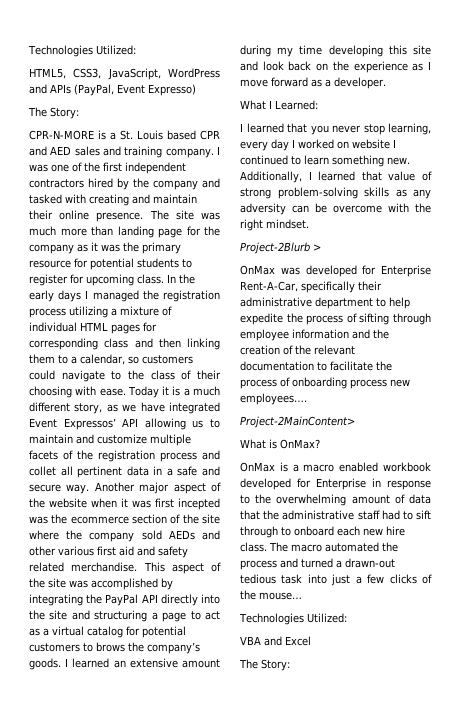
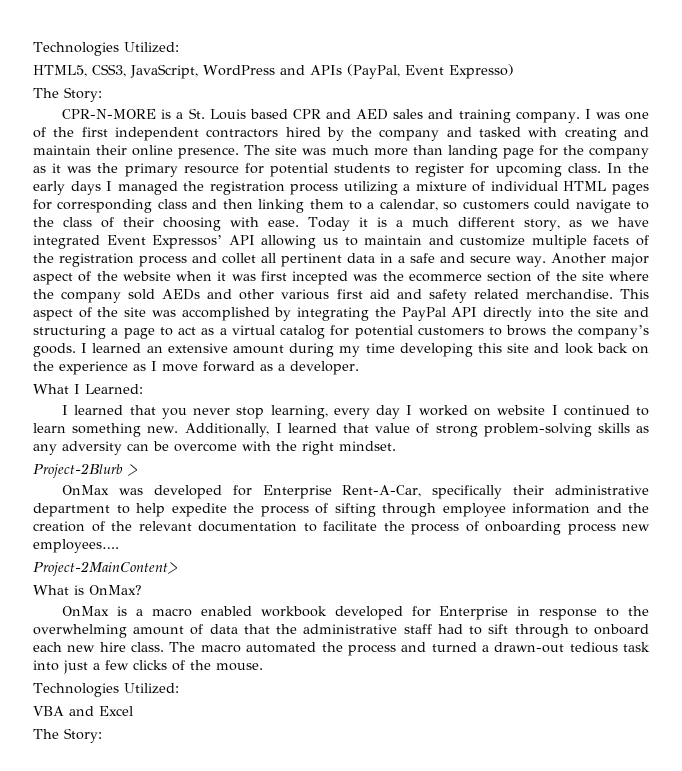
[259,592,302,600] mouse… -> [216,663,263,671] mouse.

